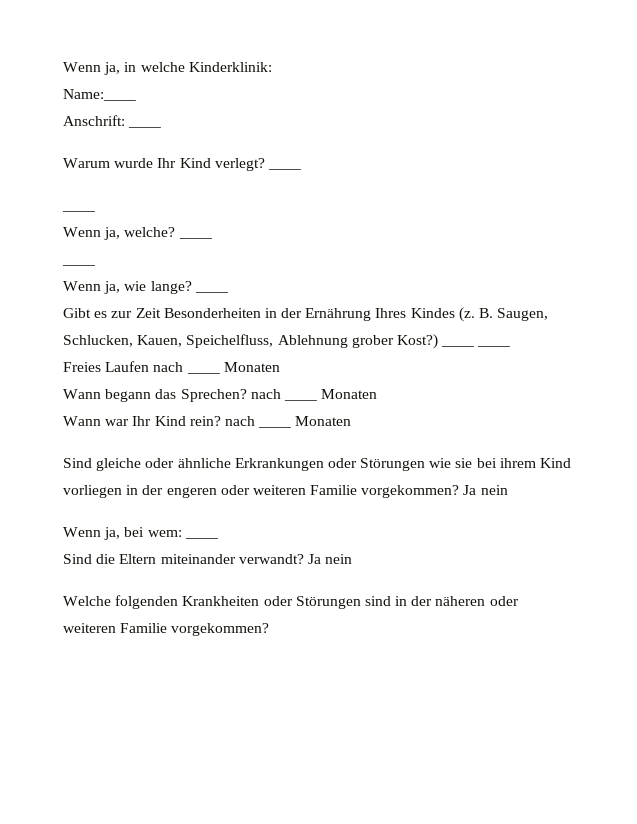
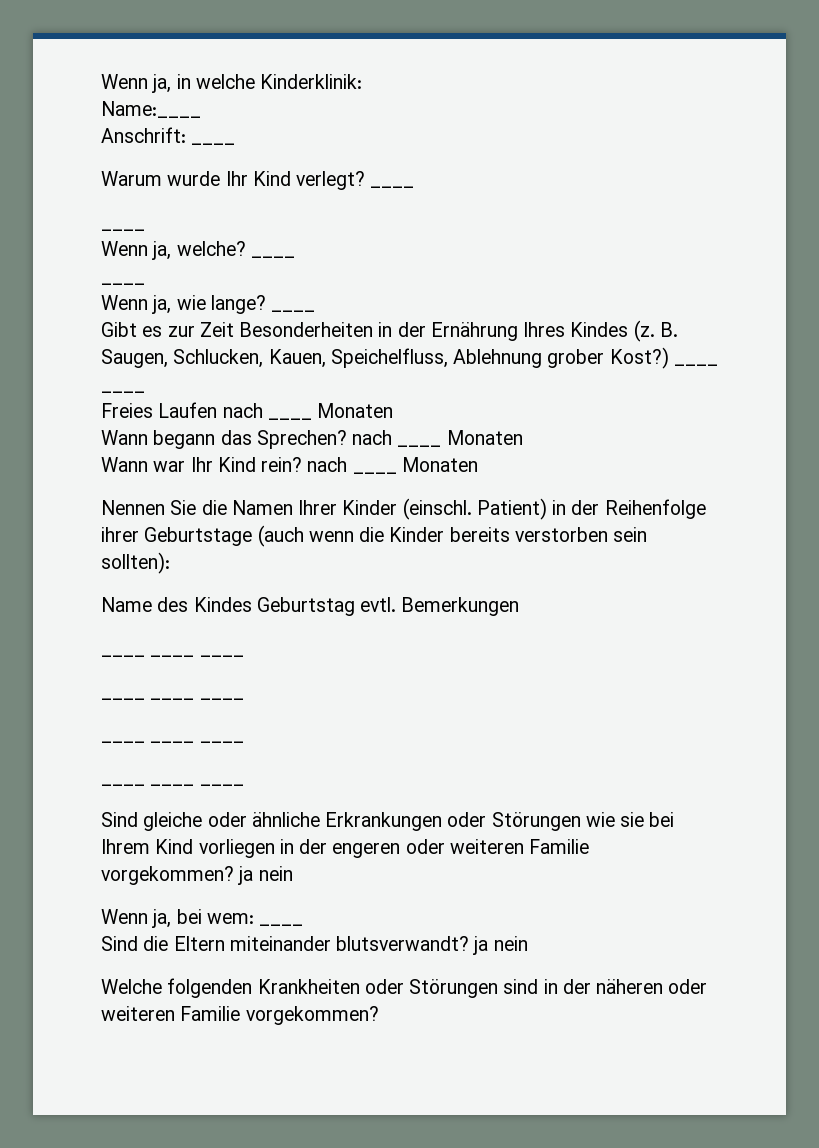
(352, 421) none -> [101,498,706,520] [101,525,648,547] [101,552,170,574] [101,597,520,616] [101,655,244,657] [101,698,244,700] [101,741,244,743] [101,784,244,786] // Nennen Sie die Namen Ihrer Kinder (einschl. Patient) in der Reihenfolge ihrer Geburtstage (auch wenn die Kinder bereits verstorben sein sollten): // Name des Kindes Geburtstag evtl. Bemerkungen // ____ ____ ____ // ____ ____ ____ // ____ ____ ____ // ____ ____ ____
[499,458,536,468] ihrem -> [101,839,150,854] Ihrem
[463,485,477,495] Ja -> [238,866,254,885] ja
[238,554,321,564] verwandt? Ja -> [336,936,489,955] blutsverwandt? ja

